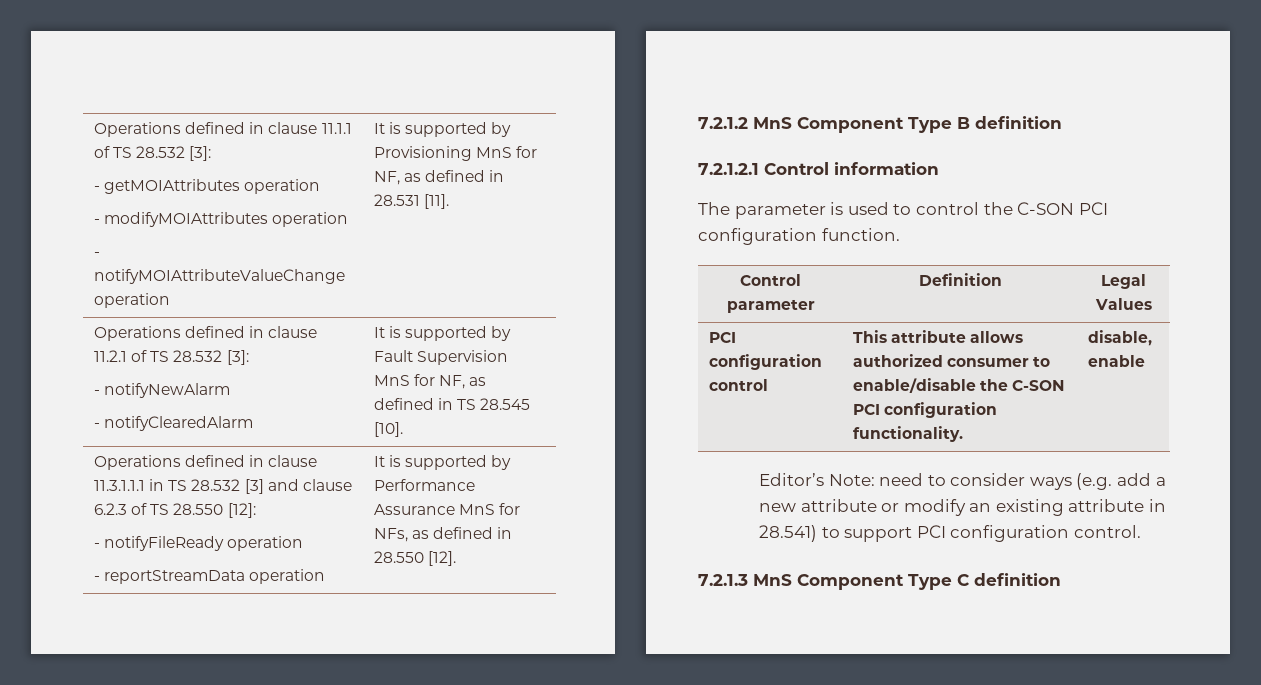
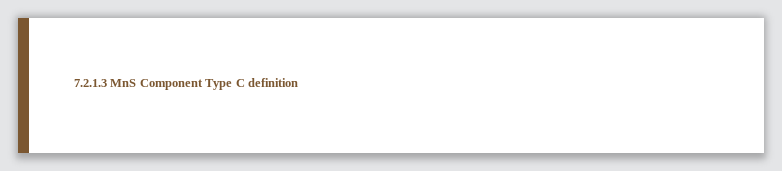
[93,122,352,137] [93,146,212,161] [93,179,321,194] [93,212,349,227] [93,252,100,257] [93,269,345,284] [93,293,170,308] [373,122,512,137] [373,146,538,161] [373,170,505,185] [373,194,449,209] [93,326,318,341] [93,350,249,365] [93,383,230,398] [93,416,253,431] [373,326,512,341] [373,350,508,365] [373,374,487,389] [373,398,531,410] [373,422,403,437] [93,455,318,470] [93,479,352,494] [93,503,256,518] [93,536,304,551] [93,569,326,584] [373,455,512,470] [373,479,475,491] [373,503,521,515] [373,527,513,542] [373,551,456,566] [698,116,1062,133] [698,162,939,175] [698,202,1108,219] [698,228,900,245] [740,274,801,286] [726,299,815,313] [918,273,1002,286] [1101,274,1146,289] [1094,298,1152,310] [708,332,736,343] [708,354,822,370] [708,379,768,391] [852,330,1024,343] [852,354,1051,367] [852,378,1066,393] [852,402,997,418] [852,426,963,442] [1087,330,1152,346] [1087,355,1145,367] [758,473,1166,490] [758,499,1167,516] [758,525,1141,542] Operations defined in clause 11.1.1 of TS 28.532 [3]: // - getMOIAttributes operation // - modifyMOIAttributes operation // - notifyMOIAttributeValueChange operation | It is supported by Provisioning MnS for NF, as defined in 28.531 [11]. // Operations defined in clause 11.2.1 of TS 28.532 [3]: // - notifyNewAlarm // - notifyClearedAlarm | It is supported by Fault Supervision MnS for NF, as defined in TS 28.545 [10]. // Operations defined in clause 11.3.1.1.1 in TS 28.532 [3] and clause 6.2.3 of TS 28.550 [12]: // - notifyFileReady operation // - reportStreamData operation | It is supported by Performance Assurance MnS for NFs, as defined in 28.550 [12]. // 7.2.1.2 MnS Component Type B definition // 7.2.1.2.1 Control information // The parameter is used to control the C-SON PCI configuration function. // Control parameter | Definition | Legal Values // PCI configuration control | This attribute allows authorized consumer to enable/disable the C-SON PCI configuration functionality. | disable, enable // Editor’s Note: need to consider ways (e.g. add a new attribute or modify an existing attribute in 28.541) to support PCI configuration control. // -> (74, 83) none

